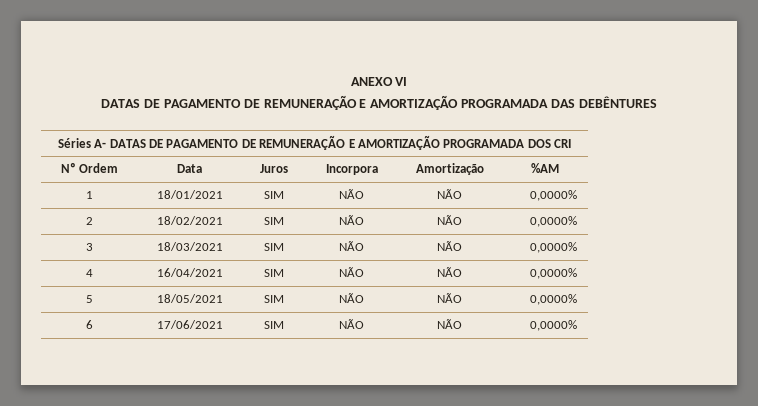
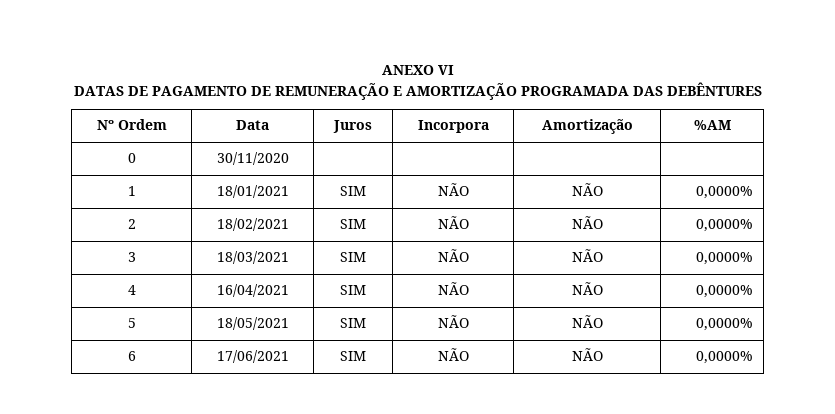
[57,135,572,150] // Séries A- DATAS DE PAGAMENTO DE REMUNERAÇÃO E AMORTIZAÇÃO PROGRAMADA DOS CRI -> (762, 89) none
(559, 168) none -> [127,153,136,163] [216,152,289,165] // 0 | 30/11/2020 | | | |

